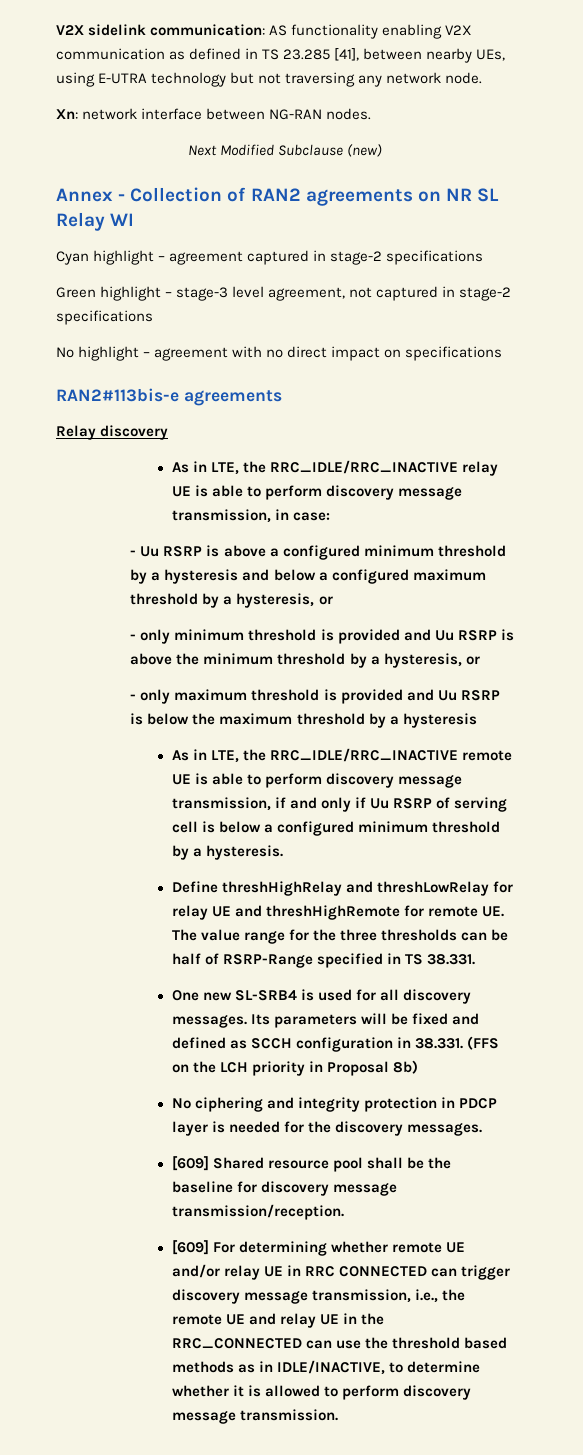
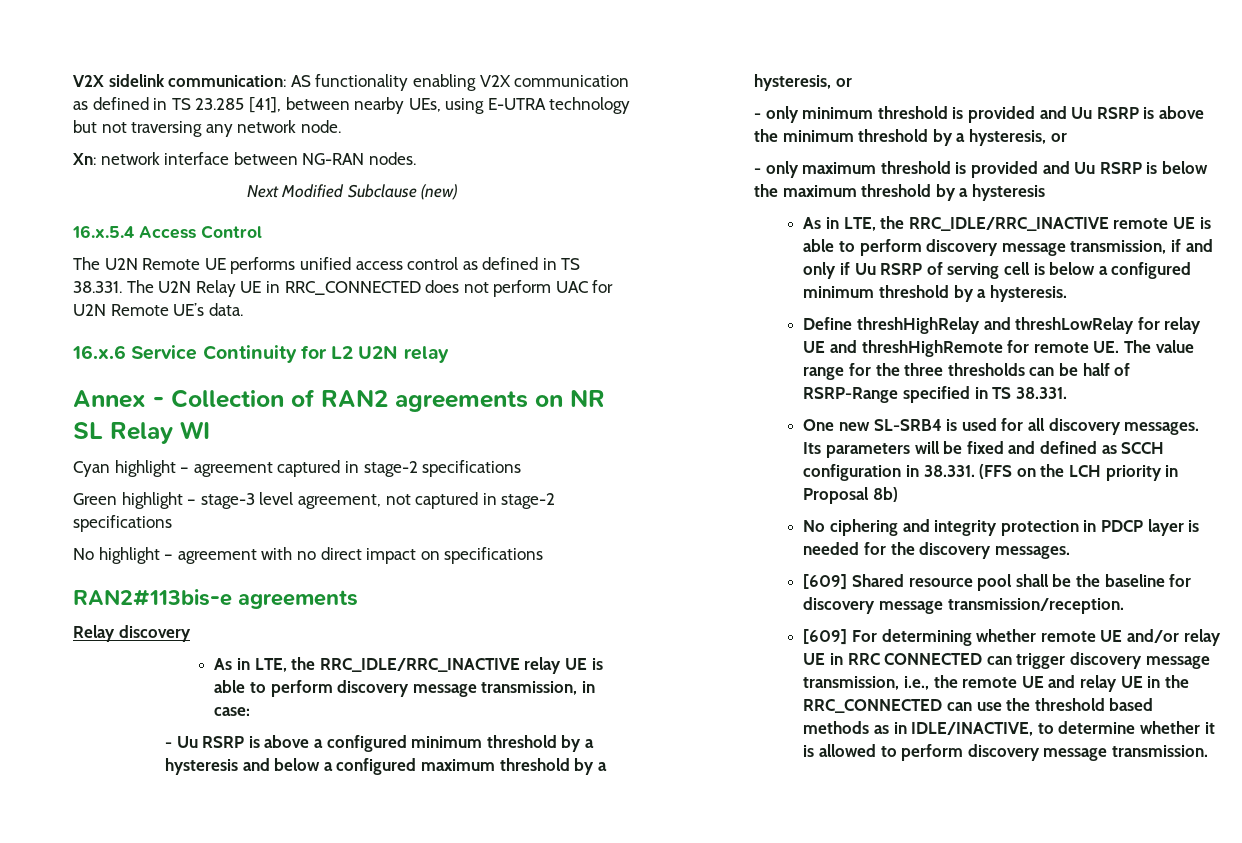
(383, 150) none -> [72,225,262,239] [73,257,581,274] [73,280,614,297] [73,303,243,316] [72,345,449,363] // 16.x.5.4 Access Control // The U2N Remote UE performs unified access control as defined in TS 38.331. The U2N Relay UE in RRC_CONNECTED does not perform UAC for U2N Remote UE’s data. // 16.x.6 Service Continuity for L2 U2N relay

